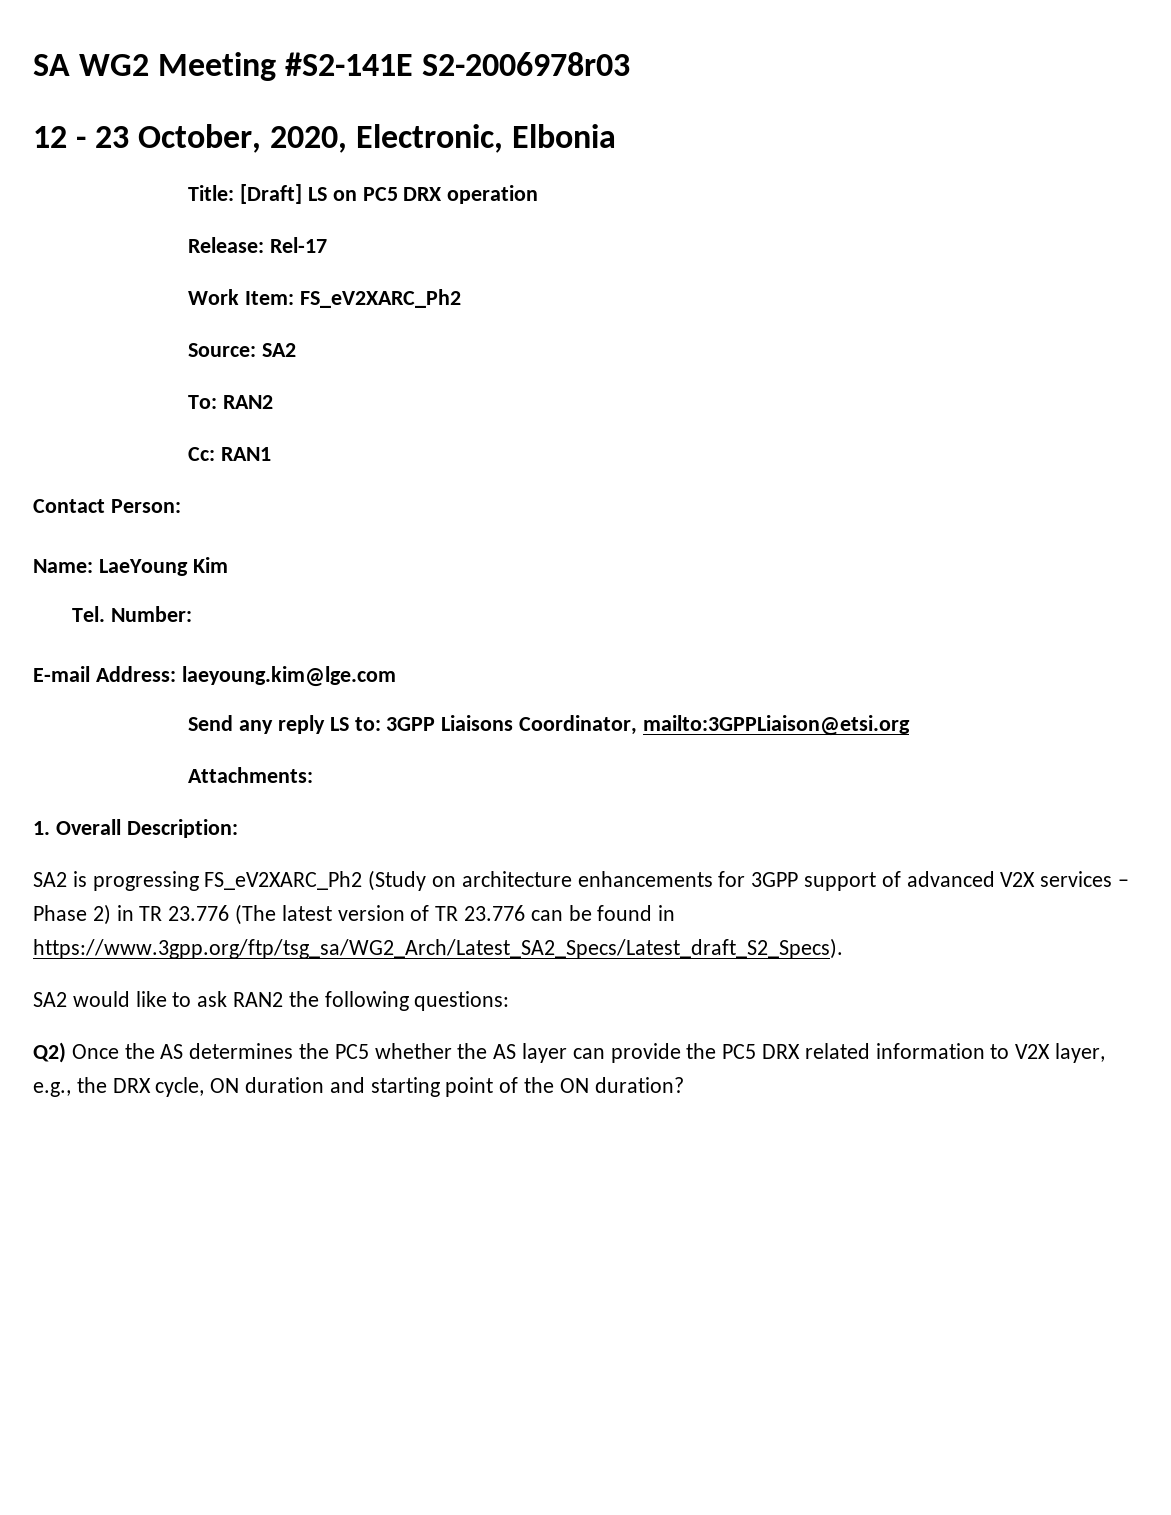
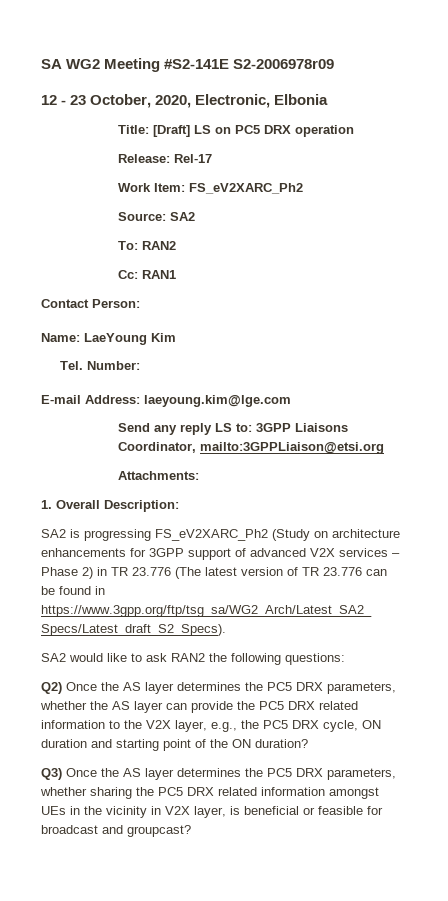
[422,52,631,76] S2-2006978r03 -> [233,59,335,69] S2-2006978r09
[189,1043,369,1059] determines the PC5 -> [145,682,396,694] layer determines the PC5 DRX parameters,
(1010, 1051) none -> [124,720,142,729] the
(107, 1085) none -> [263,720,288,729] PC5
(684, 1085) none -> [41,768,396,780] [40,787,379,799] [41,806,383,818] [41,825,191,837] // Q3) Once the AS layer determines the PC5 DRX parameters, whether sharing the PC5 DRX related information amongst UEs in the vicinity in V2X layer, is beneficial or feasible for broadcast and groupcast?

